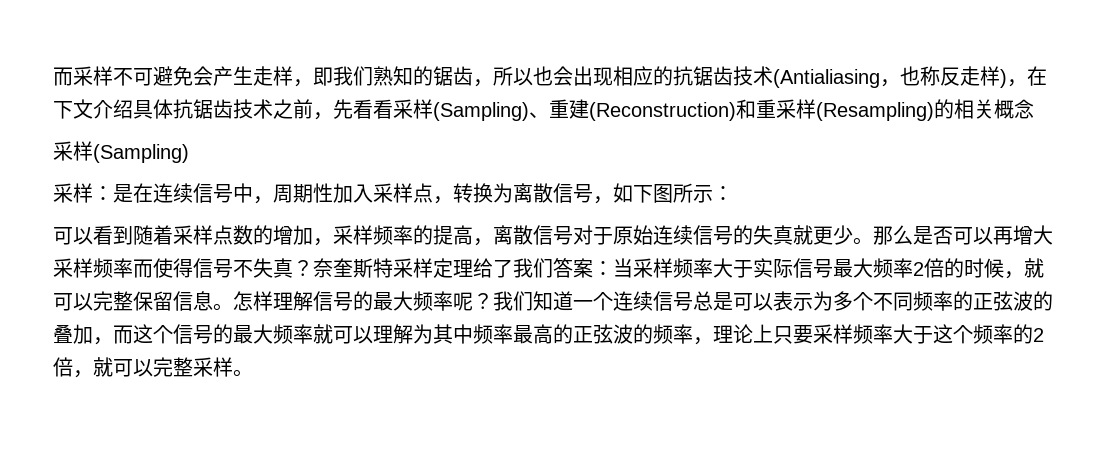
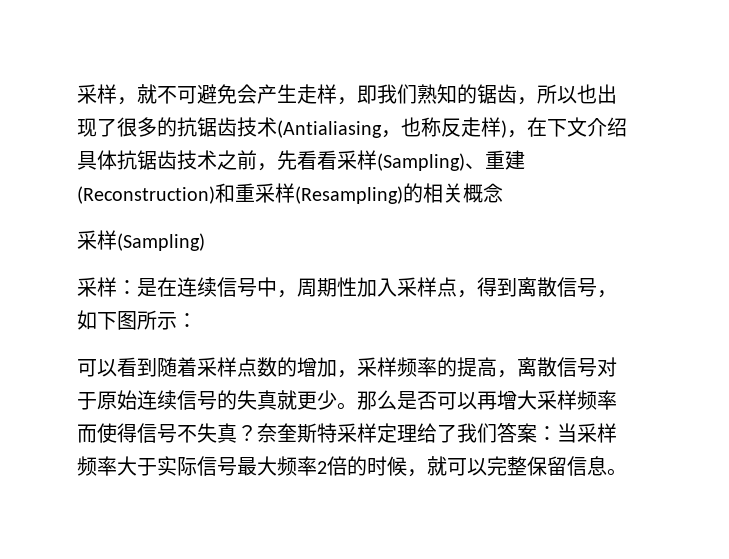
[53,66,113,86] 而采样 -> [77,84,157,105] 采样，就
[553,66,653,86] 会出现相应 -> [597,84,617,104] [77,117,157,137] 出现了很多
[453,183,513,203] 转换为 -> [477,277,517,297] 得到
[233,291,1053,311] [53,324,1044,345] [53,357,253,378] 怎样理解信号的最大频率呢？我们知道一个连续信号总是可以表示为多个不同频率的正弦波的叠加，而这个信号的最大频率就可以理解为其中频率最高的正弦波的频率，理论上只要采样频率大于这个频率的2倍，就可以完整采样。 -> (627, 472) none

